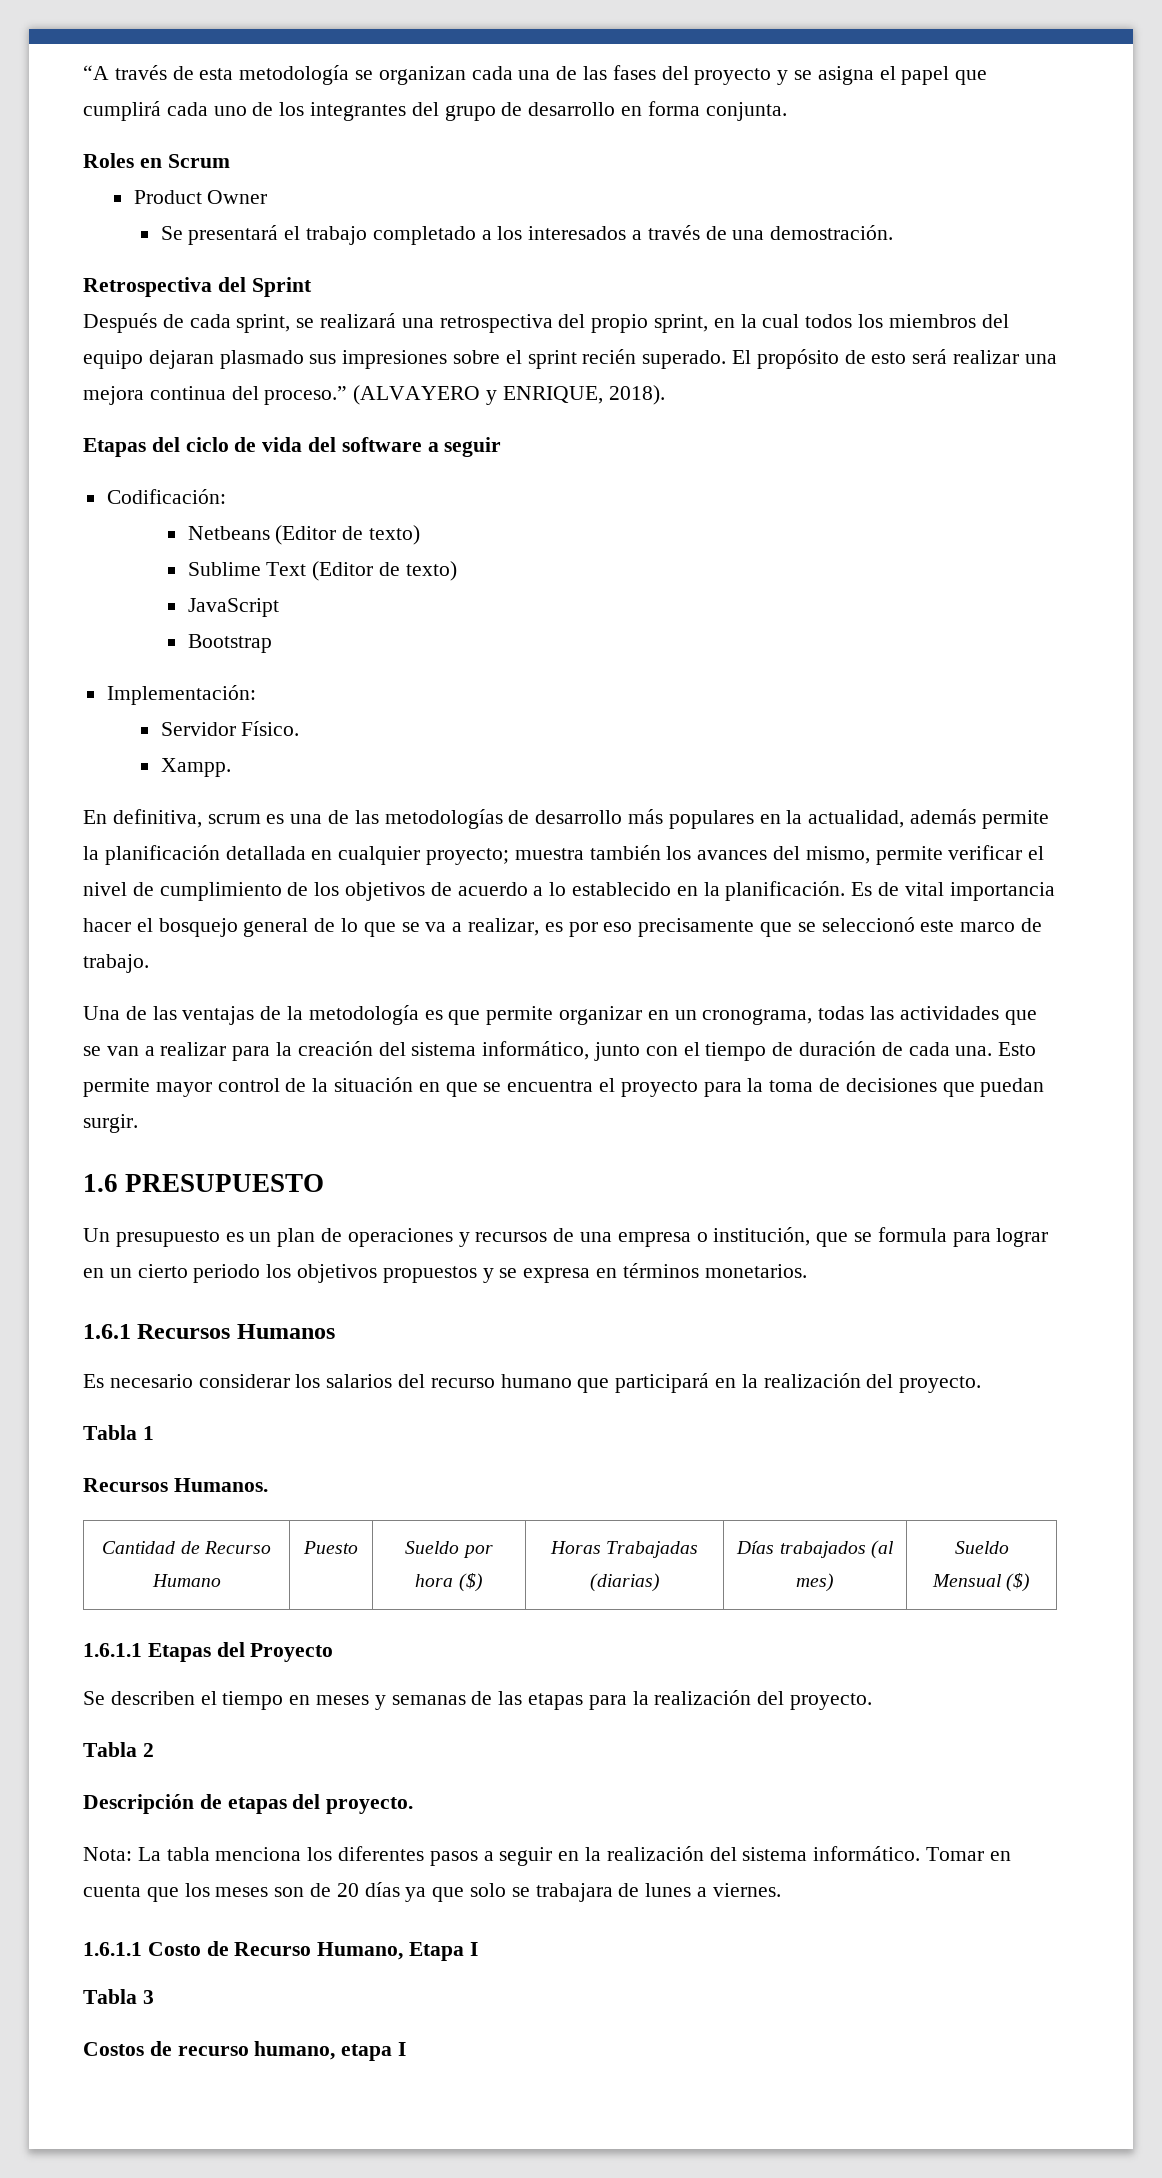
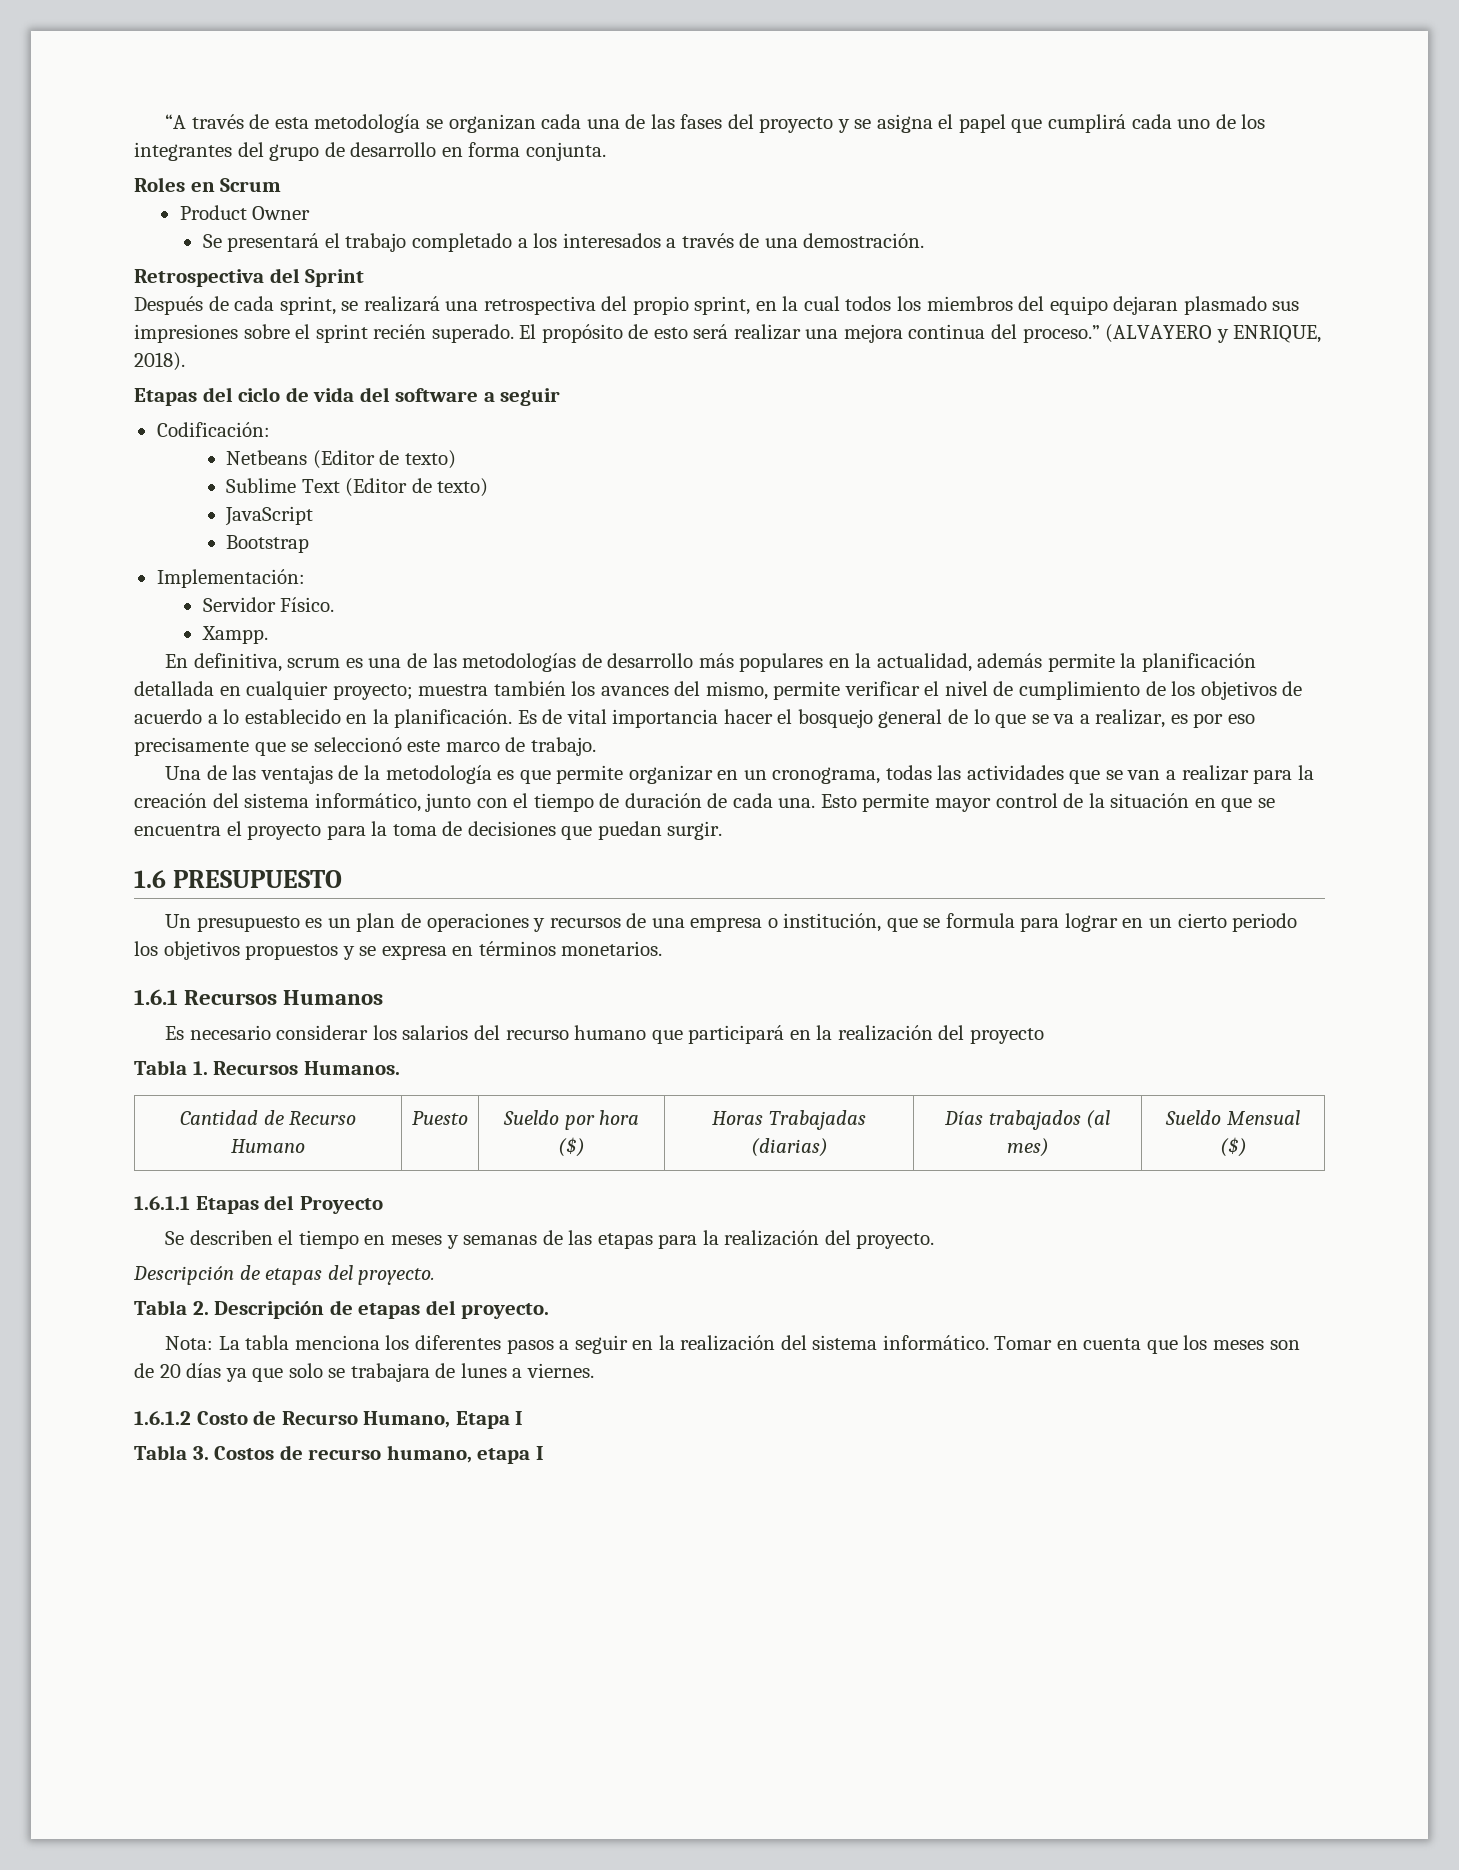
[899,1376,982,1393] [83,1425,154,1440] proyecto. // Tabla 1 // -> [969,1028,1044,1044] [134,1060,208,1075] proyecto // Tabla 1.
[83,1742,154,1757] // Tabla 2 // -> [133,1265,436,1285] [134,1300,209,1315] // Descripción de etapas del proyecto. // Tabla 2.
[83,1942,142,1956] 1.6.1.1 -> [134,1411,191,1425] 1.6.1.2
[142,1990,154,2004] 3 // -> [192,1446,209,1460] 3.

